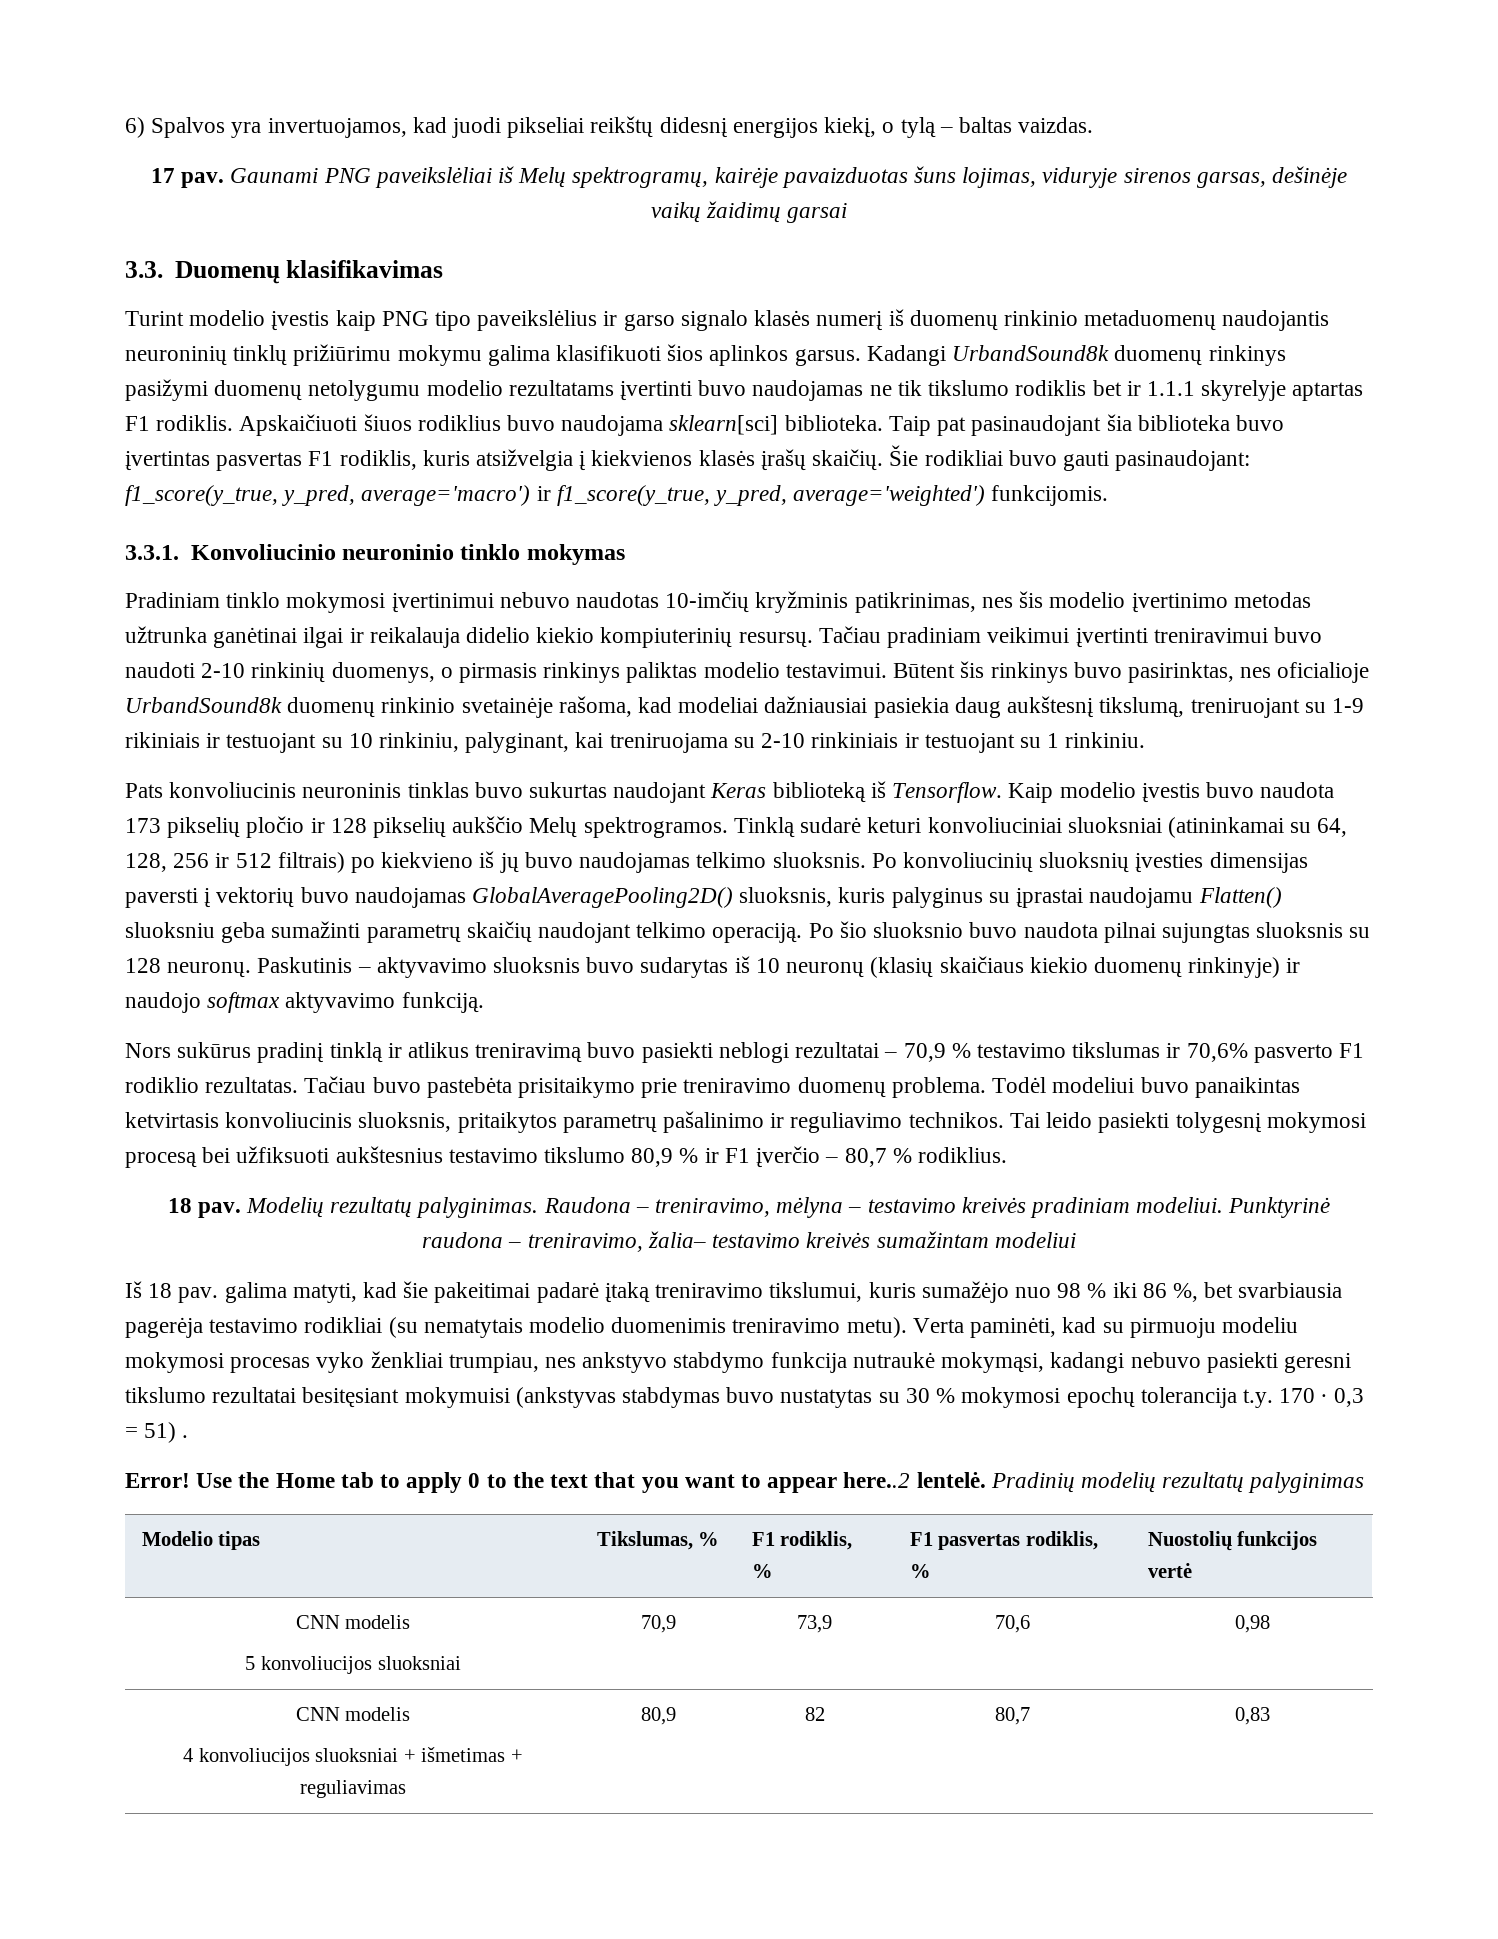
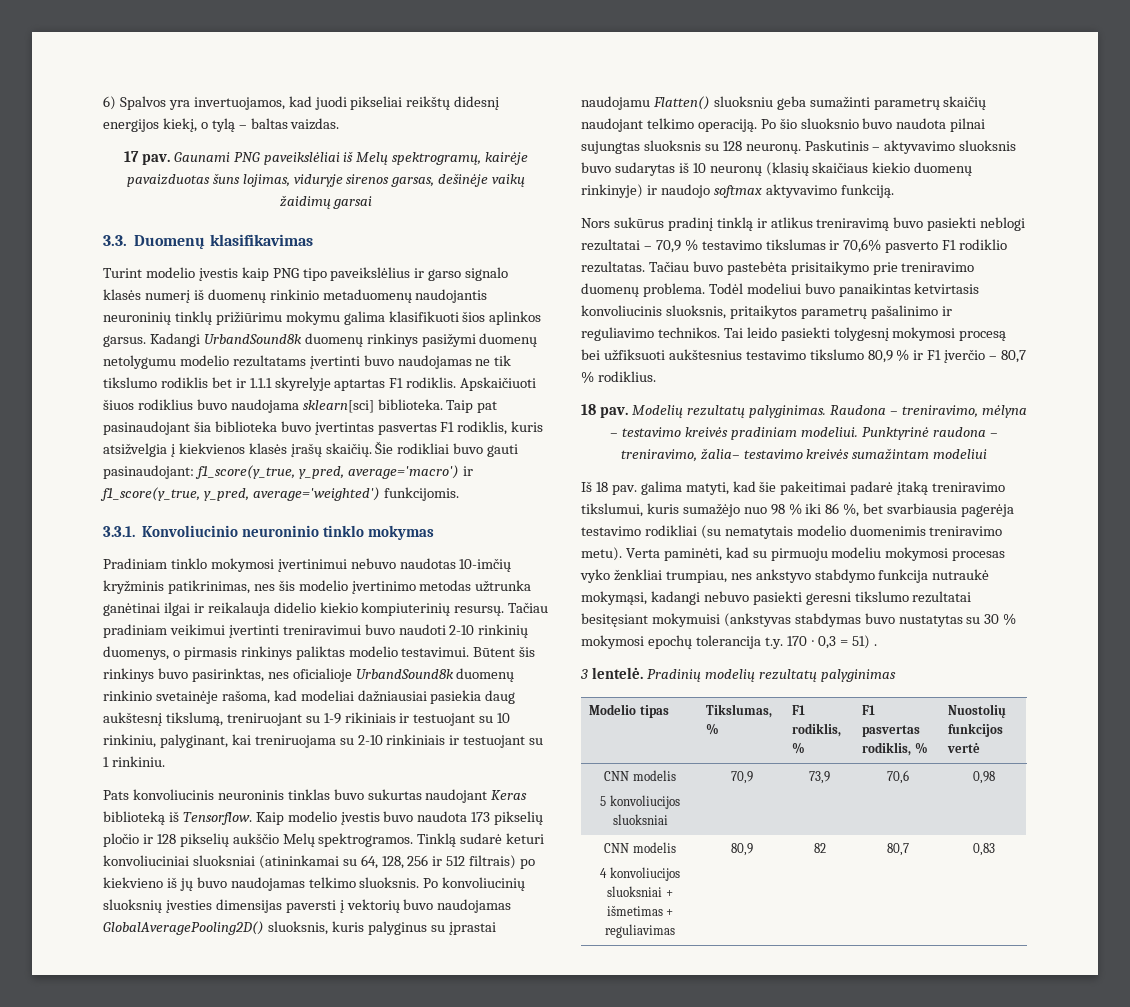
[125,1472,911,1493] Error! Use the Home tab to apply 0 to the text that you want to appear here..2 -> [580,669,588,679] 3

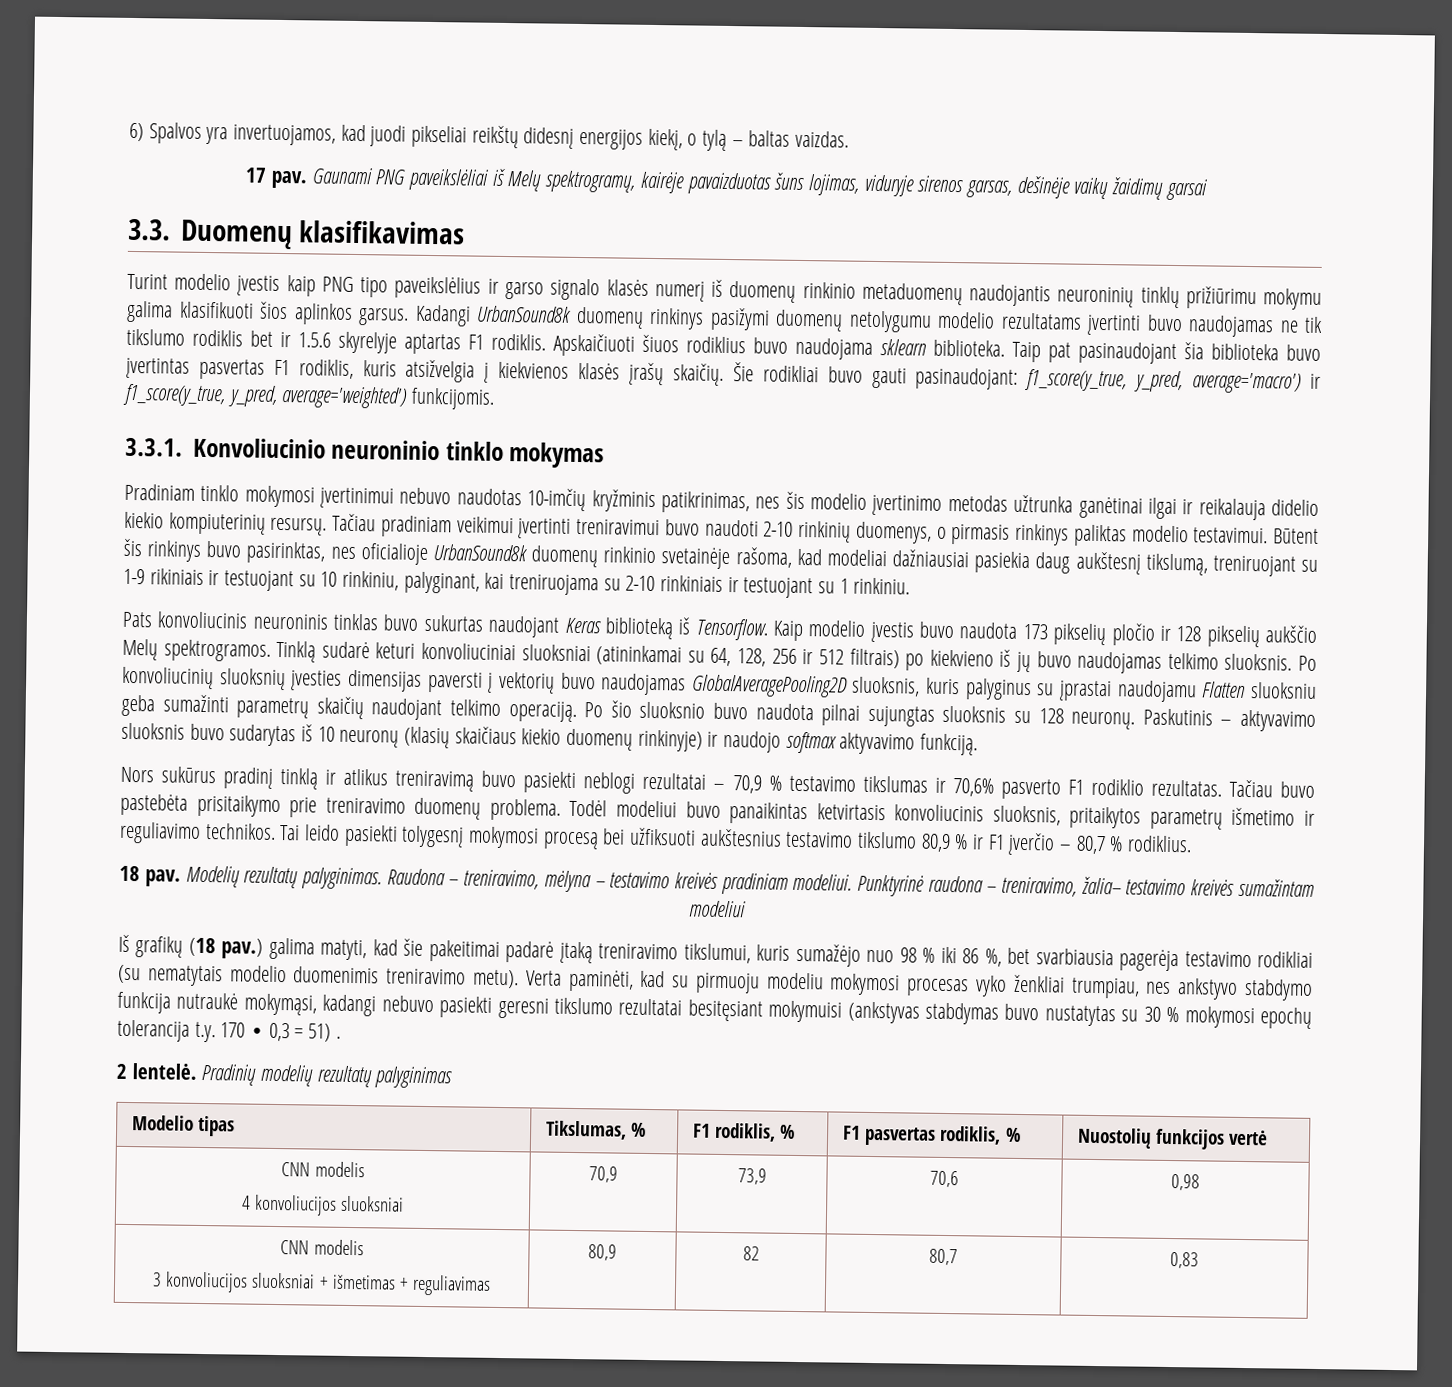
[203,334,302,344] UrbandSound8k -> [476,305,571,323] UrbanSound8k
[249,378,272,388] 1.1.1 -> [298,332,332,348] 1.5.6
[302,400,374,413] sklearn[sci] -> [880,339,927,356] sklearn
[355,669,454,679] UrbandSound8k -> [432,544,527,562] UrbanSound8k
[103,921,264,935] GlobalAveragePooling2D() -> [690,674,848,698] GlobalAveragePooling2D
[652,96,710,110] Flatten() -> [1201,681,1246,698] Flatten
[870,305,938,319] pašalinimo -> [1231,807,1296,826] išmetimo
[595,482,637,495] 18 pav. -> [135,936,264,959] grafikų (18 pav.)
[580,669,588,679] 3 -> [116,1063,127,1079] 2
[600,796,607,806] 5 -> [241,1195,251,1210] 4
[600,868,608,878] 4 -> [152,1272,163,1287] 3

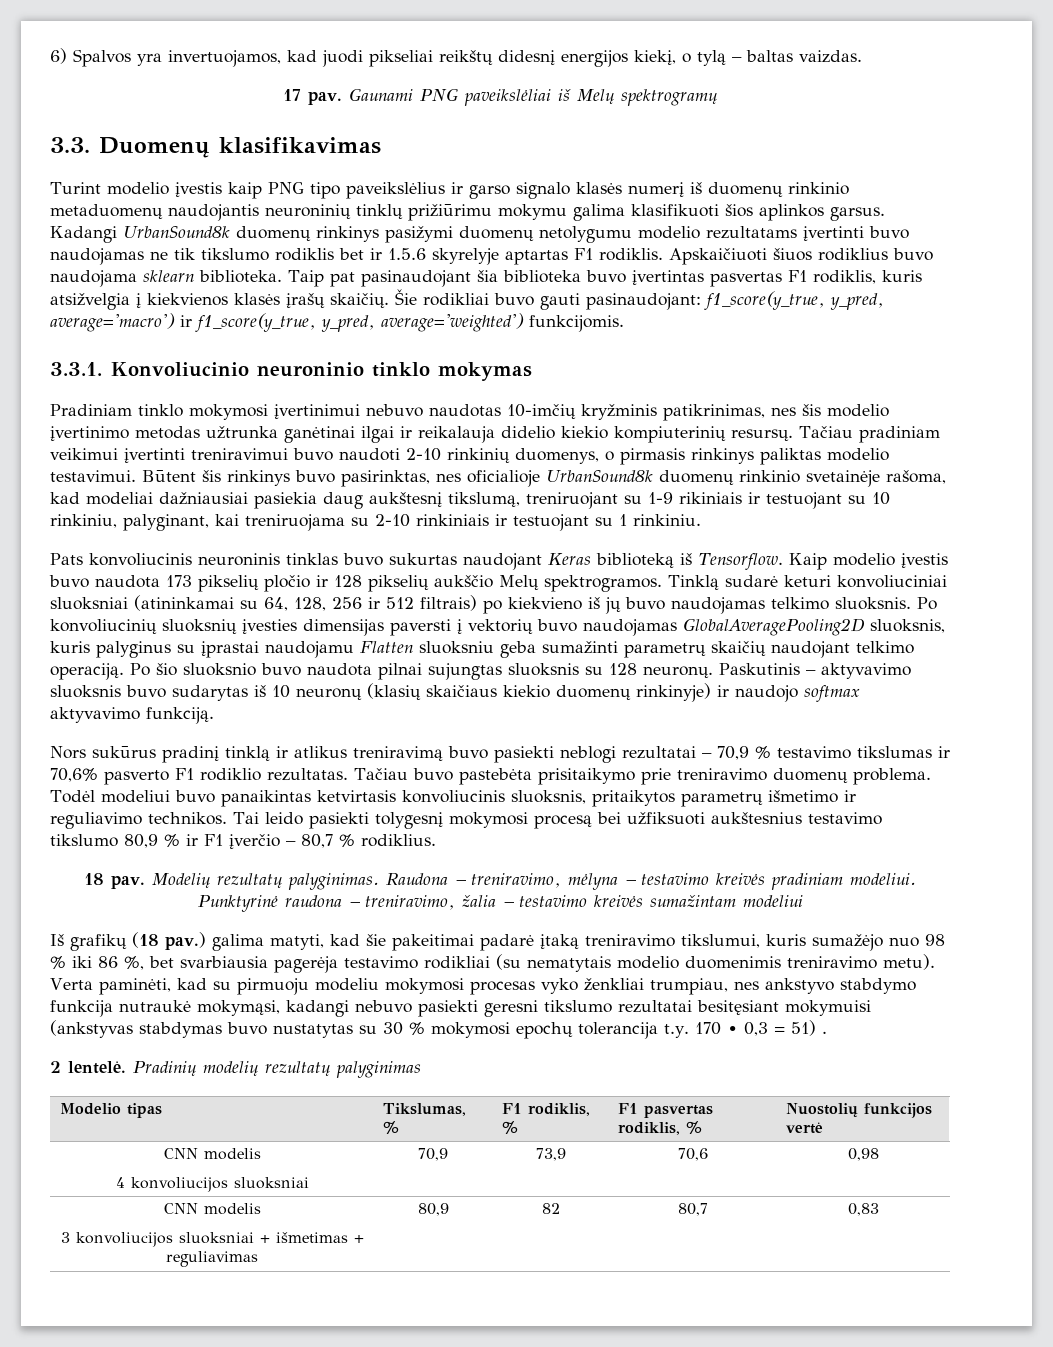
[545,170,1207,201] spektrogramų, kairėje pavaizduotas šuns lojimas, viduryje sirenos garsas, dešinėje vaikų žaidimų garsai -> [620,89,717,106] spektrogramų
[1080,876,1122,895] žalia– -> [461,895,514,907] žalia –

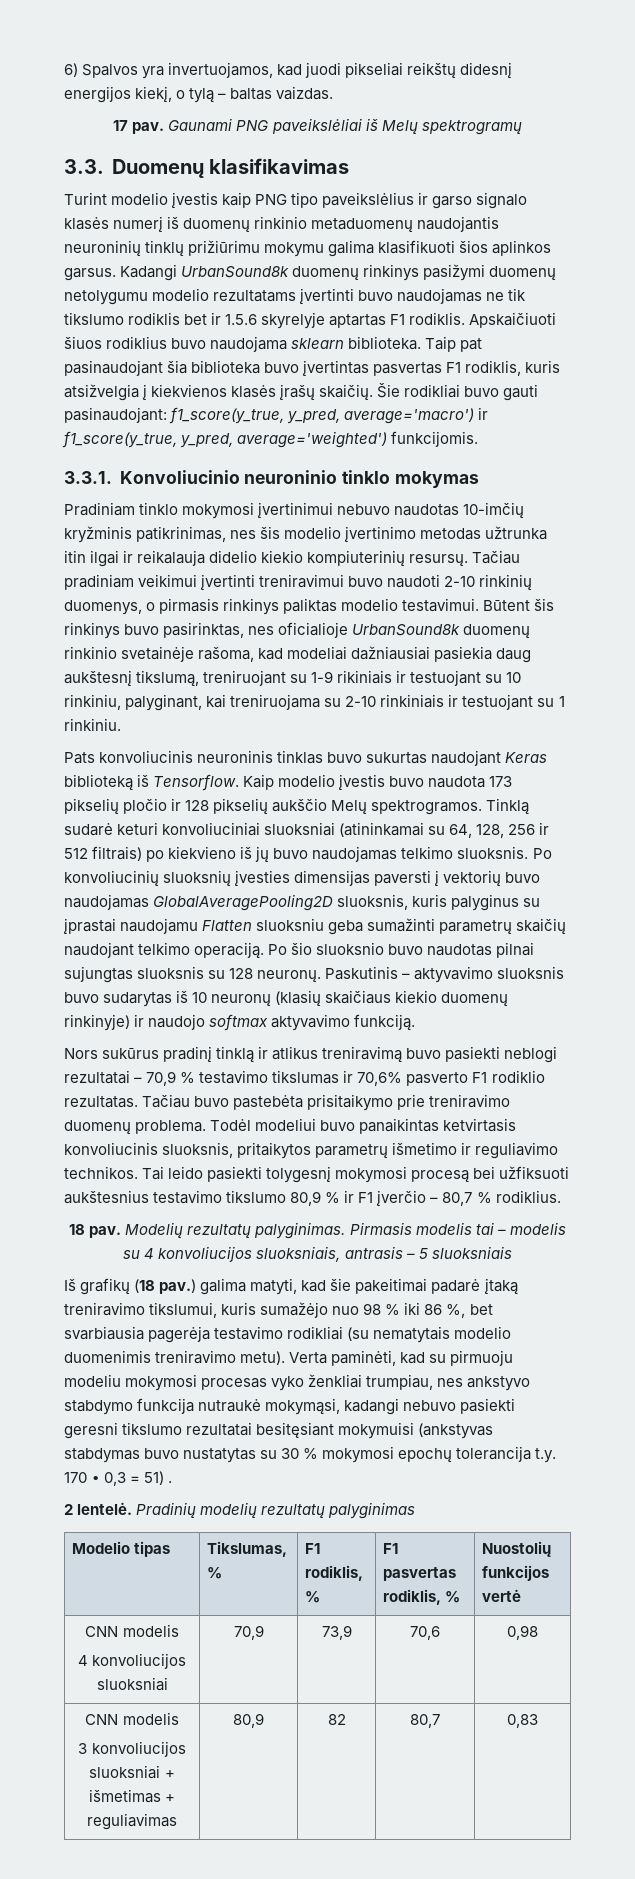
[284,426,355,443] ganėtinai -> [64,550,86,563] itin
[307,663,372,676] naudota -> [427,944,493,956] naudotas
[385,873,916,890] [197,895,803,912] Raudona – treniravimo, mėlyna – testavimo kreivės pradiniam modeliui. Punktyrinė raudona – treniravimo, žalia – testavimo kreivės sumažintam modeliui -> [349,1222,566,1235] [123,1246,512,1262] Pirmasis modelis tai – modelis su 4 konvoliucijos sluoksniais, antrasis – 5 sluoksniais

